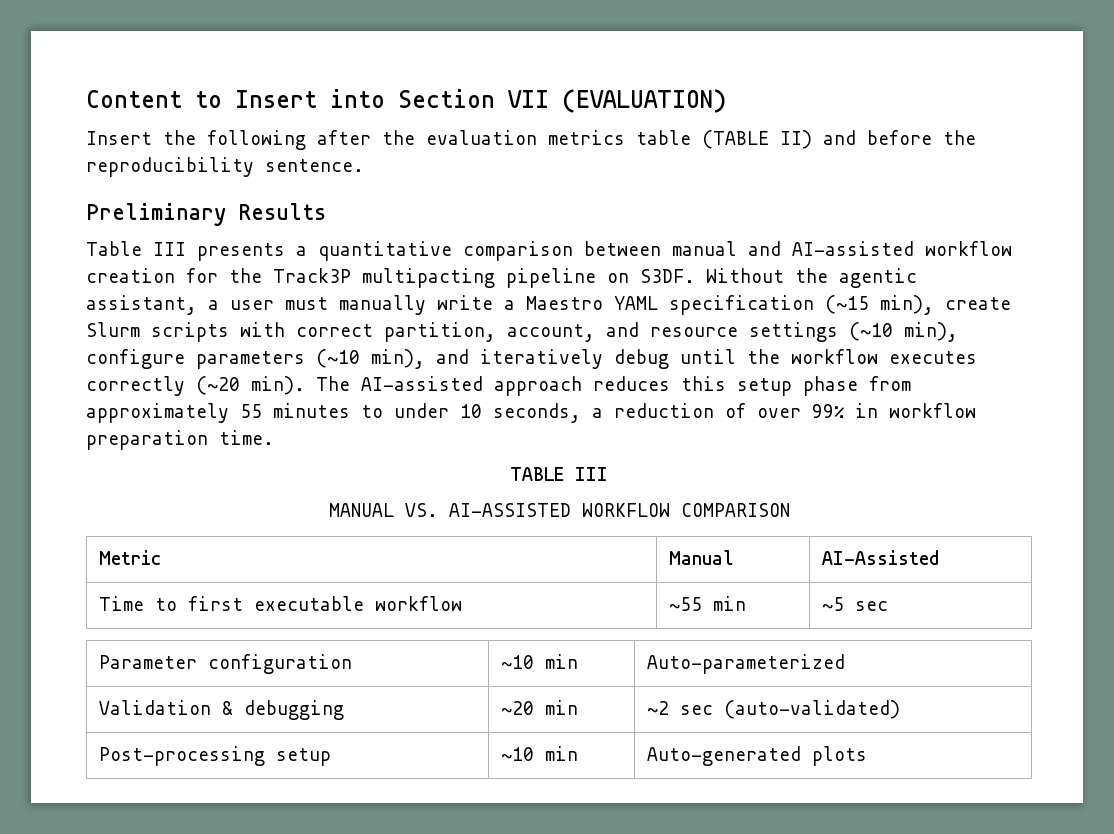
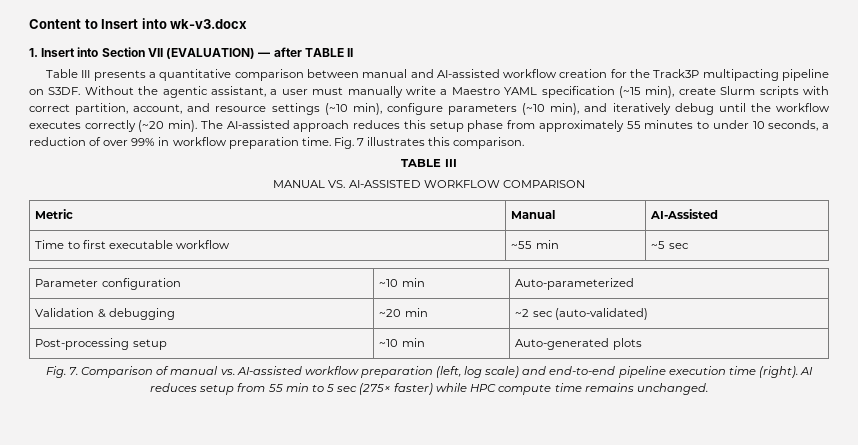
(385, 98) none -> [170,19,248,29] [29,47,99,57] wk-v3.docx // 1. Insert into
[86,130,976,150] [86,157,364,177] [86,203,326,226] // Insert the following after the evaluation metrics table (TABLE II) and before the reproducibility sentence. // Preliminary Results -> [258,47,354,57] — after TABLE II
(274, 437) none -> [333,137,525,149] Fig. 7 illustrates this comparison.
(868, 756) none -> [46,366,813,378] [150,383,708,395] // Fig. 7. Comparison of manual vs. AI-assisted workflow preparation (left, log scale) and end-to-end pipeline execution time (right). AI reduces setup from 55 min to 5 sec (275× faster) while HPC compute time remains unchanged.

